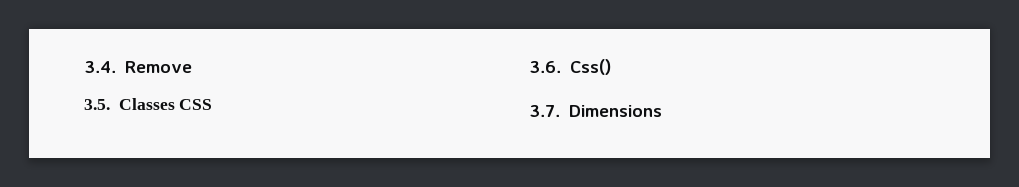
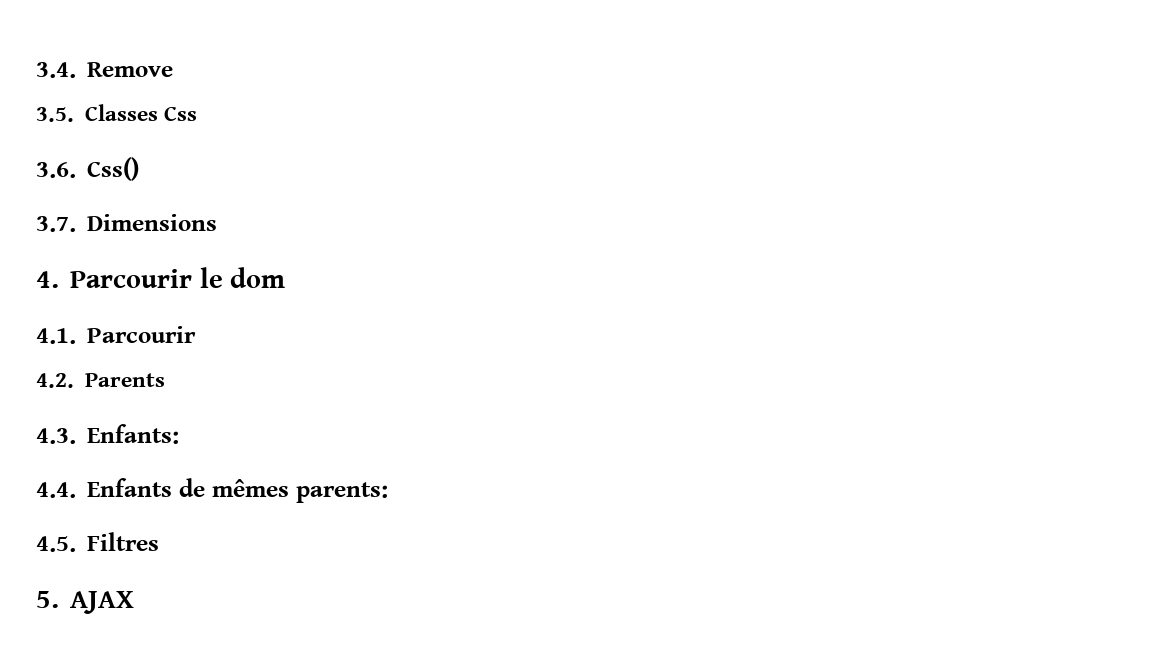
[179,99,213,110] CSS -> [164,106,198,121] Css
(662, 111) none -> [36,267,286,288] [36,326,197,344] [36,373,166,388] [36,424,180,444] [36,478,388,503] [36,532,160,552] [36,591,135,614] // 4. Parcourir le dom // 4.1. Parcourir // 4.2. Parents // 4.3. Enfants: // 4.4. Enfants de mêmes parents: // 4.5. Filtres // 5. AJAX

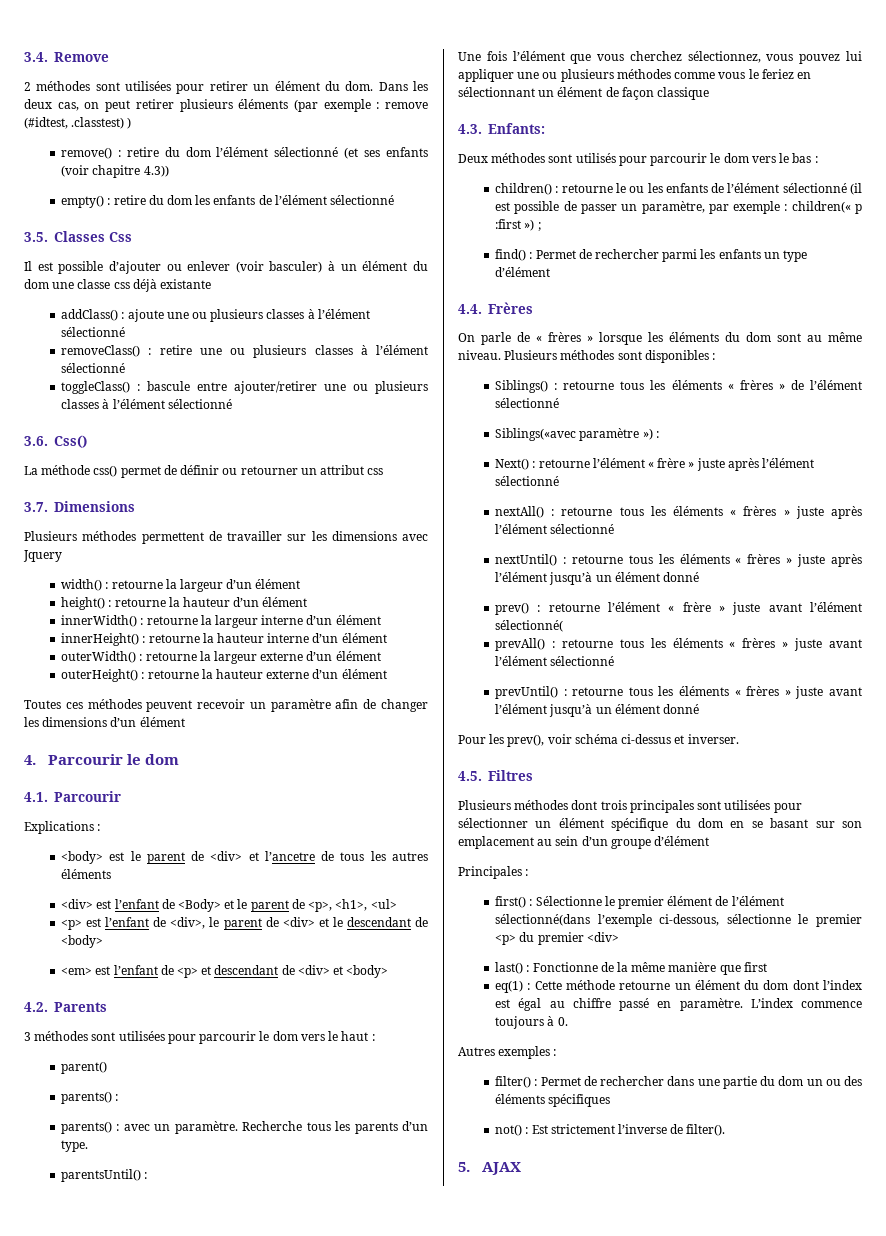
[36,104,198,122] [36,157,140,181] [36,214,218,232] 3.5. Classes Css // 3.6. Css() // 3.7. Dimensions -> [24,81,429,94] [24,99,428,112] [24,117,132,129] [61,147,428,159] [61,165,169,178] [61,195,395,208] [24,231,132,242] [24,261,428,274] [24,279,212,292] [61,309,370,322] [61,327,126,337] [61,345,428,358] [61,363,126,373] [61,381,429,394] [61,399,232,409] [24,435,87,448] [24,465,384,478] [24,501,135,512] [24,531,428,544] [23,550,62,562] [61,579,301,592] [61,597,308,610] [61,615,381,628] [61,633,387,646] [61,651,381,664] [61,669,387,682] [24,699,428,712] [24,717,185,727] 2 méthodes sont utilisées pour retirer un élément du dom. Dans les deux cas, on peut retirer plusieurs éléments (par exemple : remove (#idtest, .classtest) ) // remove() : retire du dom l’élément sélectionné (et ses enfants (voir chapitre 4.3)) // empty() : retire du dom les enfants de l’élément sélectionné // 3.5. Classes Css // Il est possible d’ajouter ou enlever (voir basculer) à un élément du dom une classe css déjà existante // addClass() : ajoute une ou plusieurs classes à l’élément sélectionné // removeClass() : retire une ou plusieurs classes à l’élément sélectionné // toggleClass() : bascule entre ajouter/retirer une ou plusieurs classes à l’élément sélectionné // 3.6. Css() // La méthode css() permet de définir ou retourner un attribut css // 3.7. Dimensions // Plusieurs méthodes permettent de travailler sur les dimensions avec Jquery // width() : retourne la largeur d’un élément // height() : retourne la hauteur d’un élément // innerWidth() : retourne la largeur interne d’un élément // innerHeight() : retourne la hauteur interne d’un élément // outerWidth() : retourne la largeur externe d’un élément // outerHeight() : retourne la hauteur externe d’un élément // Toutes ces méthodes peuvent recevoir un paramètre afin de changer les dimensions d’un élément
[36,373,166,388] [36,424,180,444] [36,478,388,503] [36,532,160,552] 4.2. Parents // 4.3. Enfants: // 4.4. Enfants de mêmes parents: // 4.5. Filtres -> [24,821,101,834] [61,851,428,864] [61,869,112,879] [61,899,397,912] [61,917,429,930] [61,935,104,948] [61,965,389,978] [24,1002,107,1012] [24,1031,375,1044] [61,1061,108,1074] [61,1091,119,1104] [61,1121,428,1134] [61,1140,89,1152] [61,1169,148,1182] [458,51,862,64] [458,69,812,82] [458,87,710,100] [458,123,545,134] [458,153,818,166] [495,183,862,195] [495,201,862,214] [495,219,541,231] [495,249,808,262] [495,267,551,277] [458,302,533,314] [458,332,862,345] [458,350,716,363] [495,380,862,393] [495,398,560,408] [495,428,659,441] [495,458,815,471] [495,476,560,486] [495,506,862,519] [495,524,615,534] [495,554,862,567] [495,572,699,585] [495,602,862,615] [495,620,564,632] [495,638,862,651] [495,656,615,666] [495,686,862,699] [495,704,699,717] [458,734,739,747] [458,770,533,781] [458,800,802,813] [458,818,862,831] [458,836,710,849] [458,866,529,879] [495,896,784,909] [495,914,862,927] [495,932,619,945] [495,962,767,975] [495,980,862,993] [495,998,862,1011] [495,1016,568,1029] [458,1046,557,1059] [495,1076,863,1089] [495,1094,611,1107] [495,1124,726,1136] Explications : // <body> est le parent de <div> et l’ancetre de tous les autres éléments // <div> est l’enfant de <Body> et le parent de <p>, <h1>, <ul> // <p> est l’enfant de <div>, le parent de <div> et le descendant de <body> // <em> est l’enfant de <p> et descendant de <div> et <body> // 4.2. Parents // 3 méthodes sont utilisées pour parcourir le dom vers le haut : // parent() // parents() : // parents() : avec un paramètre. Recherche tous les parents d’un type. // parentsUntil() : // Une fois l’élément que vous cherchez sélectionnez, vous pouvez lui appliquer une ou plusieurs méthodes comme vous le feriez en sélectionnant un élément de façon classique // 4.3. Enfants: // Deux méthodes sont utilisés pour parcourir le dom vers le bas : // children() : retourne le ou les enfants de l’élément sélectionné (il est possible de passer un paramètre, par exemple : children(« p :first ») ; // find() : Permet de rechercher parmi les enfants un type d’élément // 4.4. Frères // On parle de « frères » lorsque les éléments du dom sont au même niveau. Plusieurs méthodes sont disponibles : // Siblings() : retourne tous les éléments « frères » de l’élément sélectionné // Siblings(«avec paramètre ») : // Next() : retourne l’élément « frère » juste après l’élément sélectionné // nextAll() : retourne tous les éléments « frères » juste après l’élément sélectionné // nextUntil() : retourne tous les éléments « frères » juste après l’élément jusqu’à un élément donné // prev() : retourne l’élément « frère » juste avant l’élément sélectionné( // prevAll() : retourne tous les éléments « frères » juste avant l’élément sélectionné // prevUntil() : retourne tous les éléments « frères » juste avant l’élément jusqu’à un élément donné // Pour les prev(), voir schéma ci-dessus et inverser. // 4.5. Filtres // Plusieurs méthodes dont trois principales sont utilisées pour sélectionner un élément spécifique du dom en se basant sur son emplacement au sein d’un groupe d’élément // Principales : // first() : Sélectionne le premier élément de l’élément sélectionné(dans l’exemple ci-dessous, sélectionne le premier <p> du premier <div> // last() : Fonctionne de la même manière que first // eq(1) : Cette méthode retourne un élément du dom dont l’index est égal au chiffre passé en paramètre. L’index commence toujours à 0. // Autres exemples : // filter() : Permet de rechercher dans une partie du dom un ou des éléments spécifiques // not() : Est strictement l’inverse de filter().

